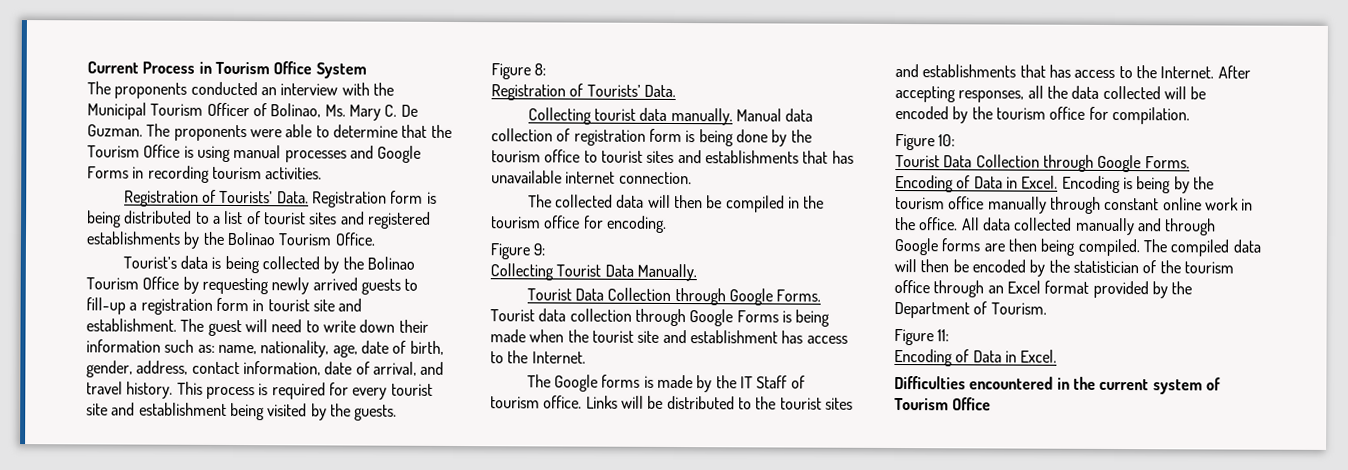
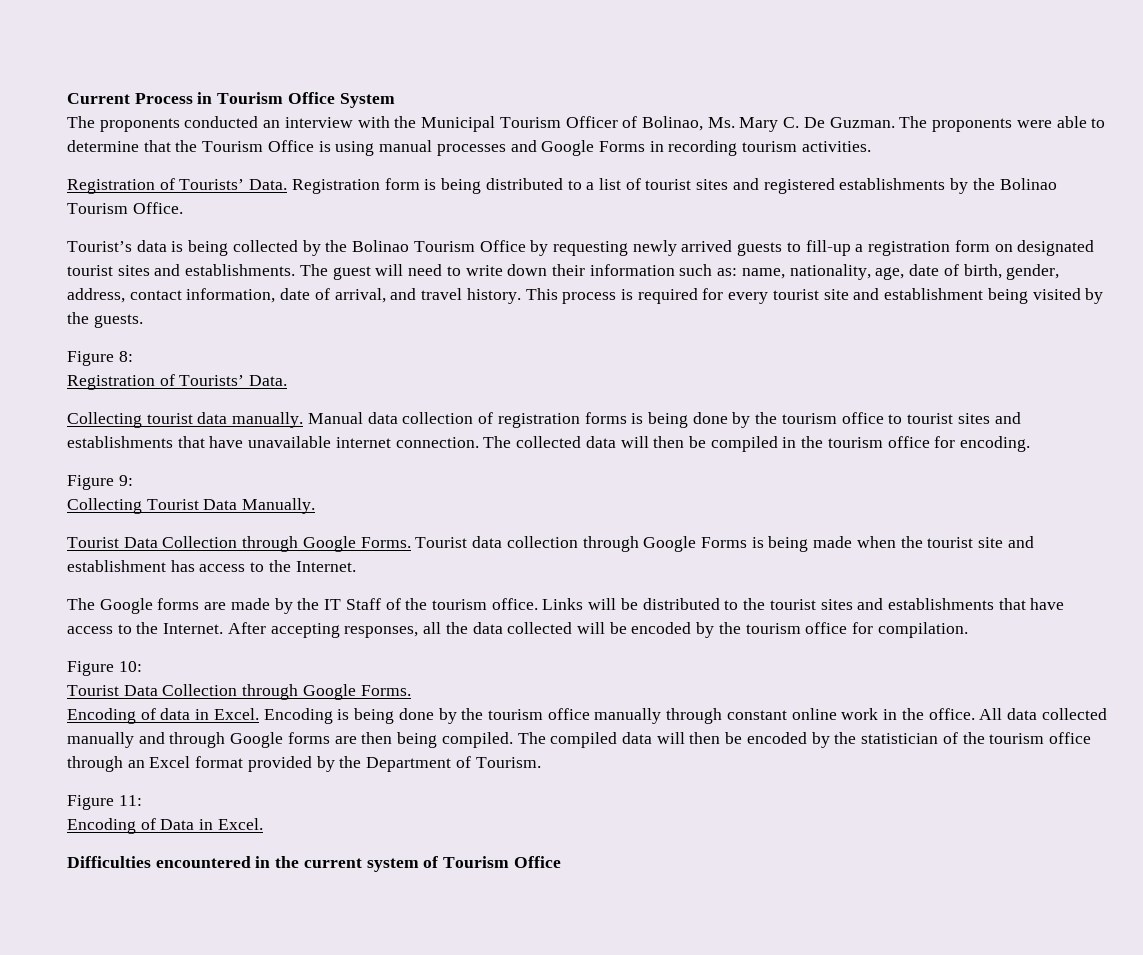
[252,298,363,312] [86,318,177,332] in tourist site and establishment. -> [994,240,1095,256] [67,264,296,276] on designated tourist sites and establishments.
[648,128,682,143] form -> [584,412,627,424] forms
[831,150,854,164] has -> [209,436,244,448] have
(692, 178) // -> (479, 442) none
[643,375,654,388] is -> [204,602,227,610] are
(805, 382) none -> [405,598,428,610] the
[1048,64,1071,78] has -> [1030,598,1065,610] have
[973,176,1003,189] Data -> [160,708,191,720] data
(1172, 185) none -> [398,708,434,720] done

